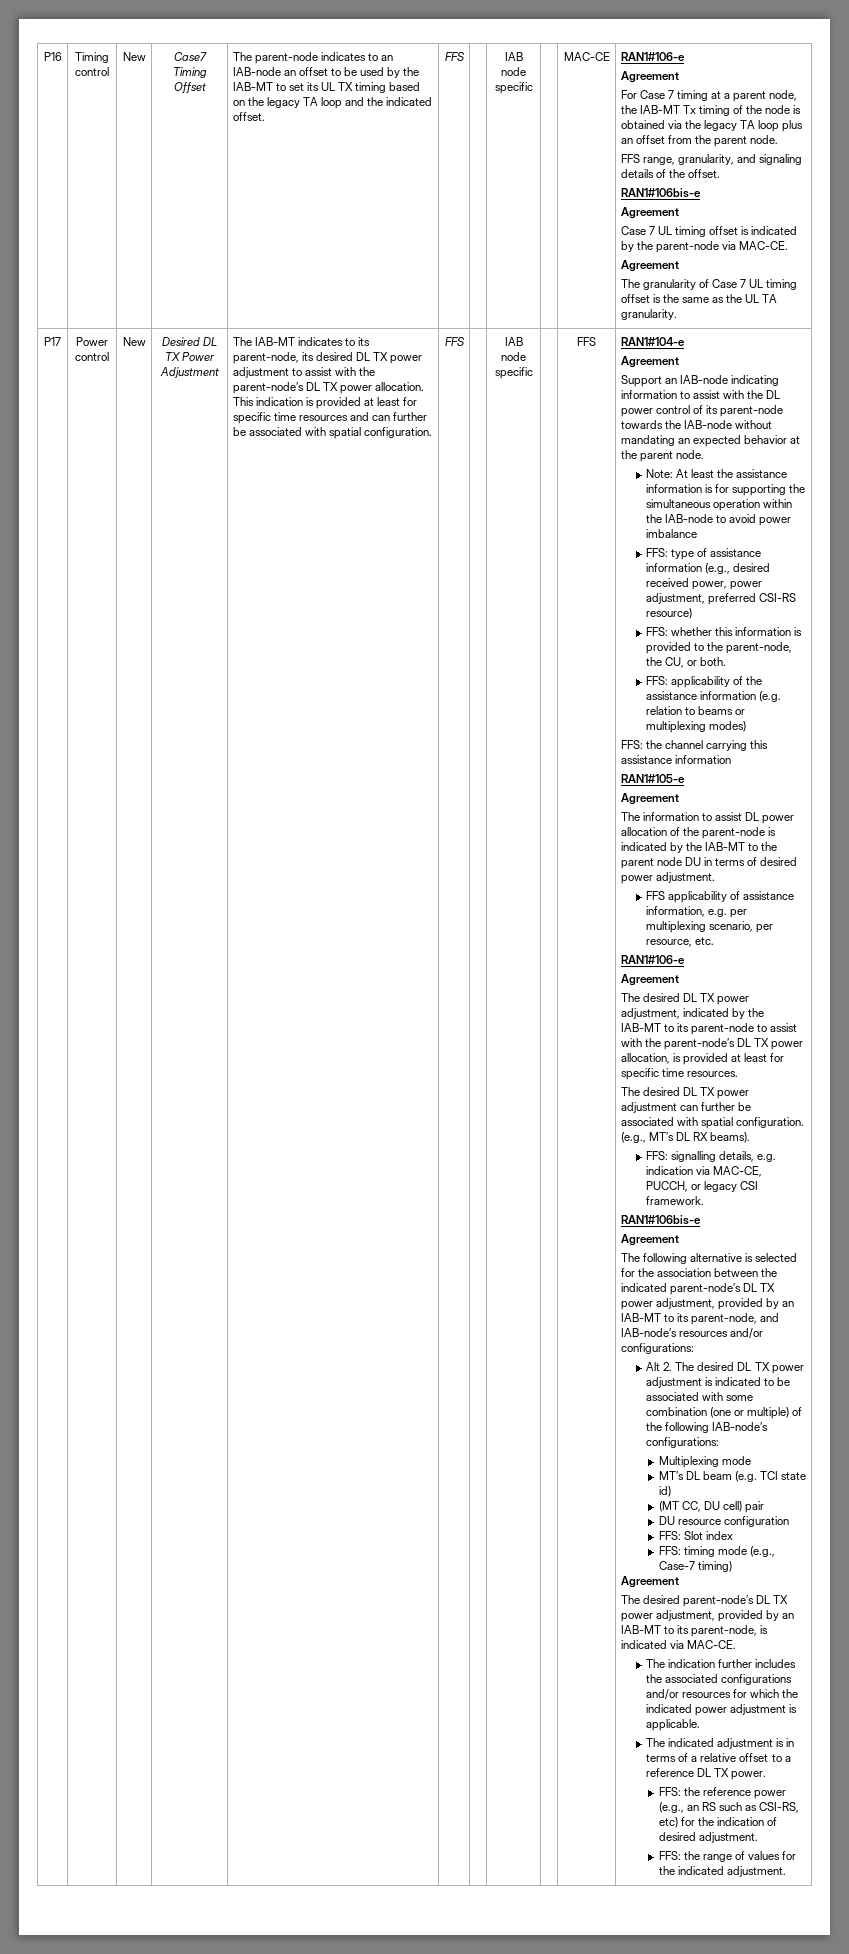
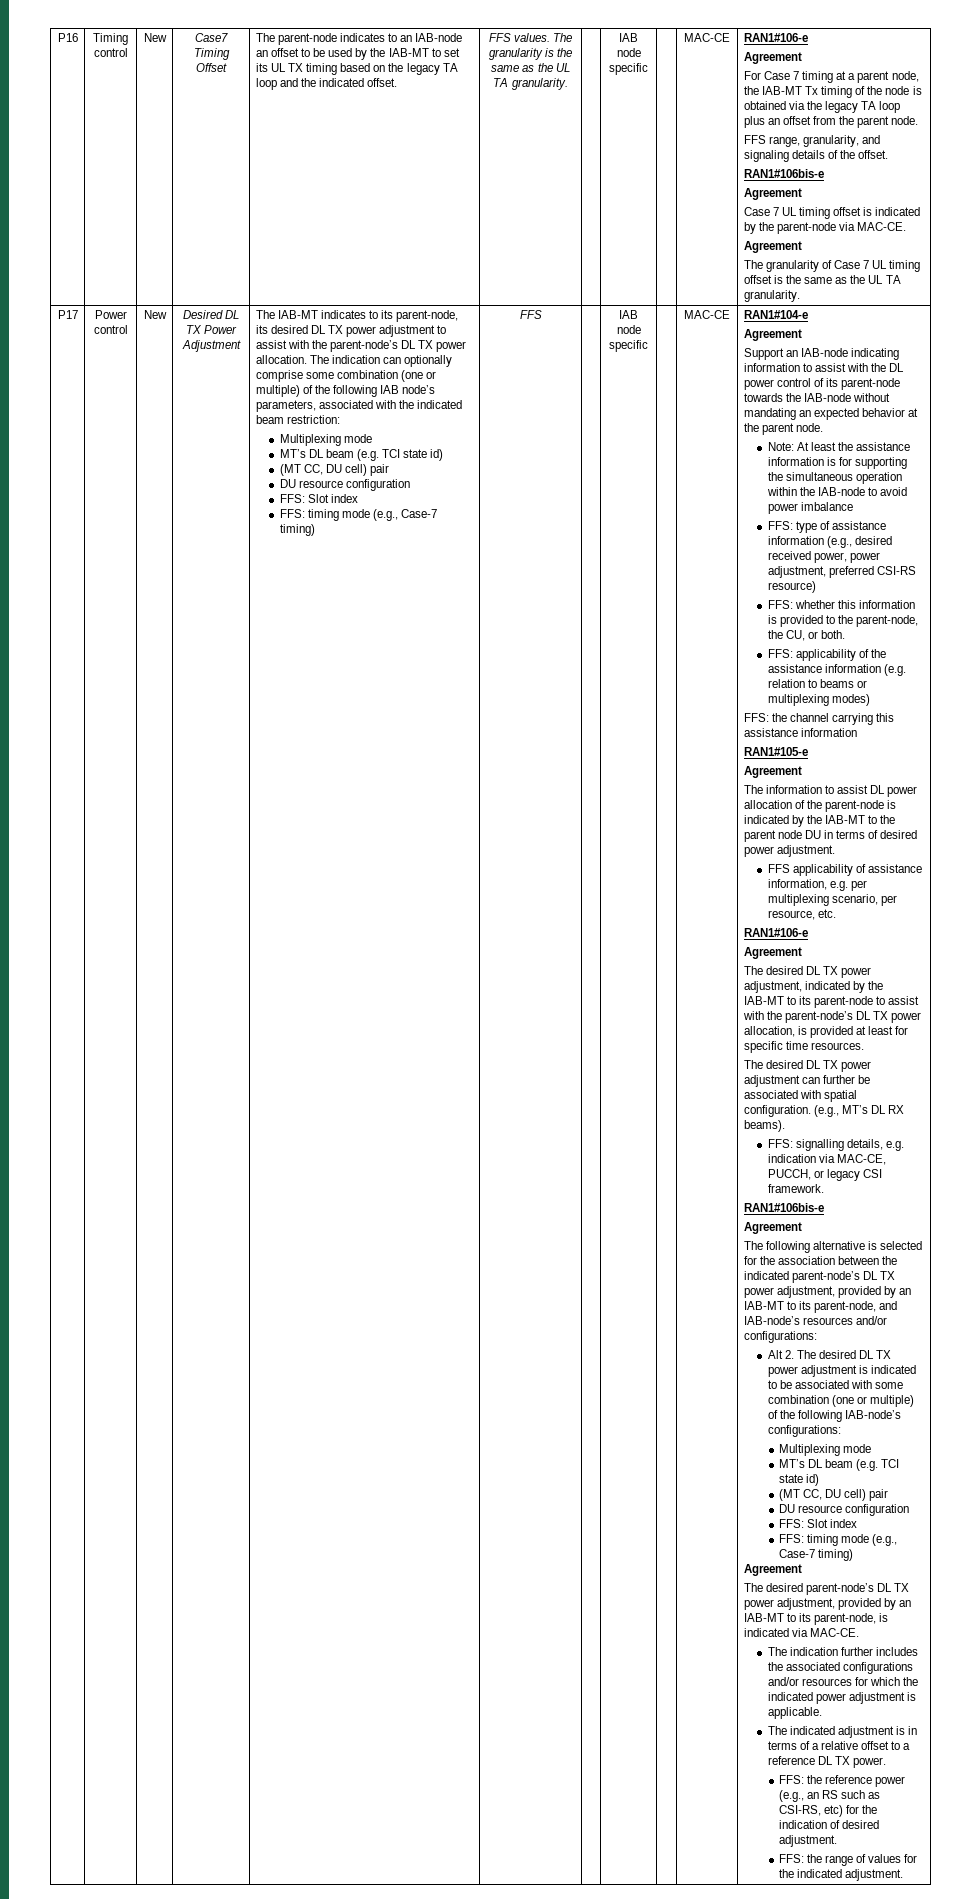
(465, 56) none -> [514,33,573,42] [488,48,573,60] [491,63,570,72] [493,78,568,90] values. The granularity is the same as the UL TA granularity.
[232,397,418,409] [232,412,428,424] [232,427,433,439] [444,337,465,346] [504,337,523,346] [501,352,526,361] [494,367,533,379] [577,337,596,346] This indication is provided at least for specific time resources and can further be associated with spatial configuration. | FFS | | IAB node specific | | FFS -> [309,355,453,367] [255,370,437,382] [255,385,436,397] [255,400,463,412] [255,415,340,424] [279,434,372,446] [279,449,444,461] [279,464,390,476] [279,479,410,491] [279,494,358,503] [279,509,438,521] [279,524,315,536] [519,310,542,319] [619,310,638,319] [616,325,641,334] [609,340,648,352] [684,310,730,319] The indication can optionally comprise some combination (one or multiple) of the following IAB node’s parameters, associated with the indicated beam restriction: // Multiplexing mode // MT’s DL beam (e.g. TCI state id) // (MT CC, DU cell) pair // DU resource configuration // FFS: Slot index // FFS: timing mode (e.g., Case-7 timing) | FFS | | IAB node specific | | MAC-CE

